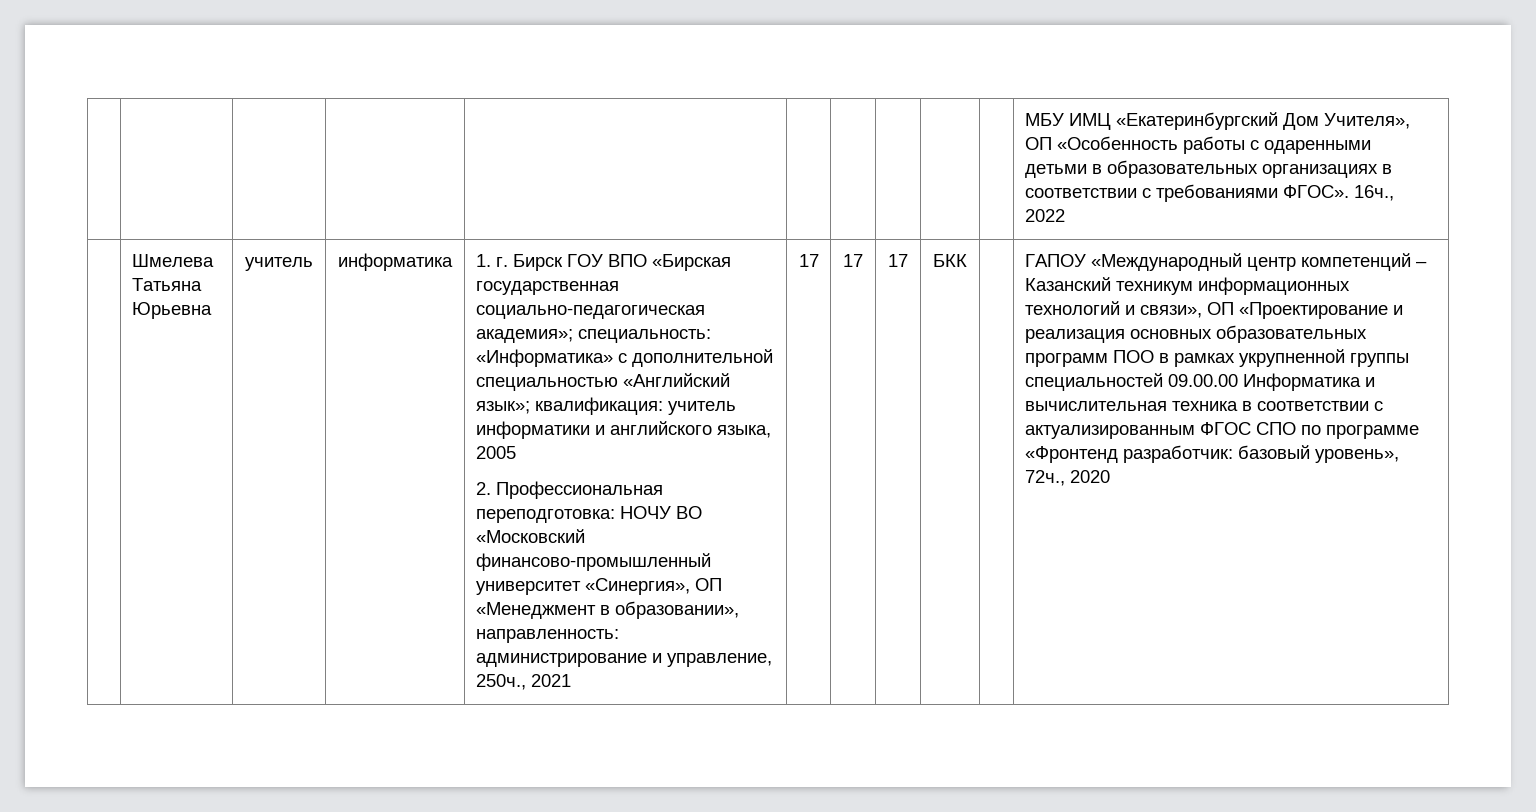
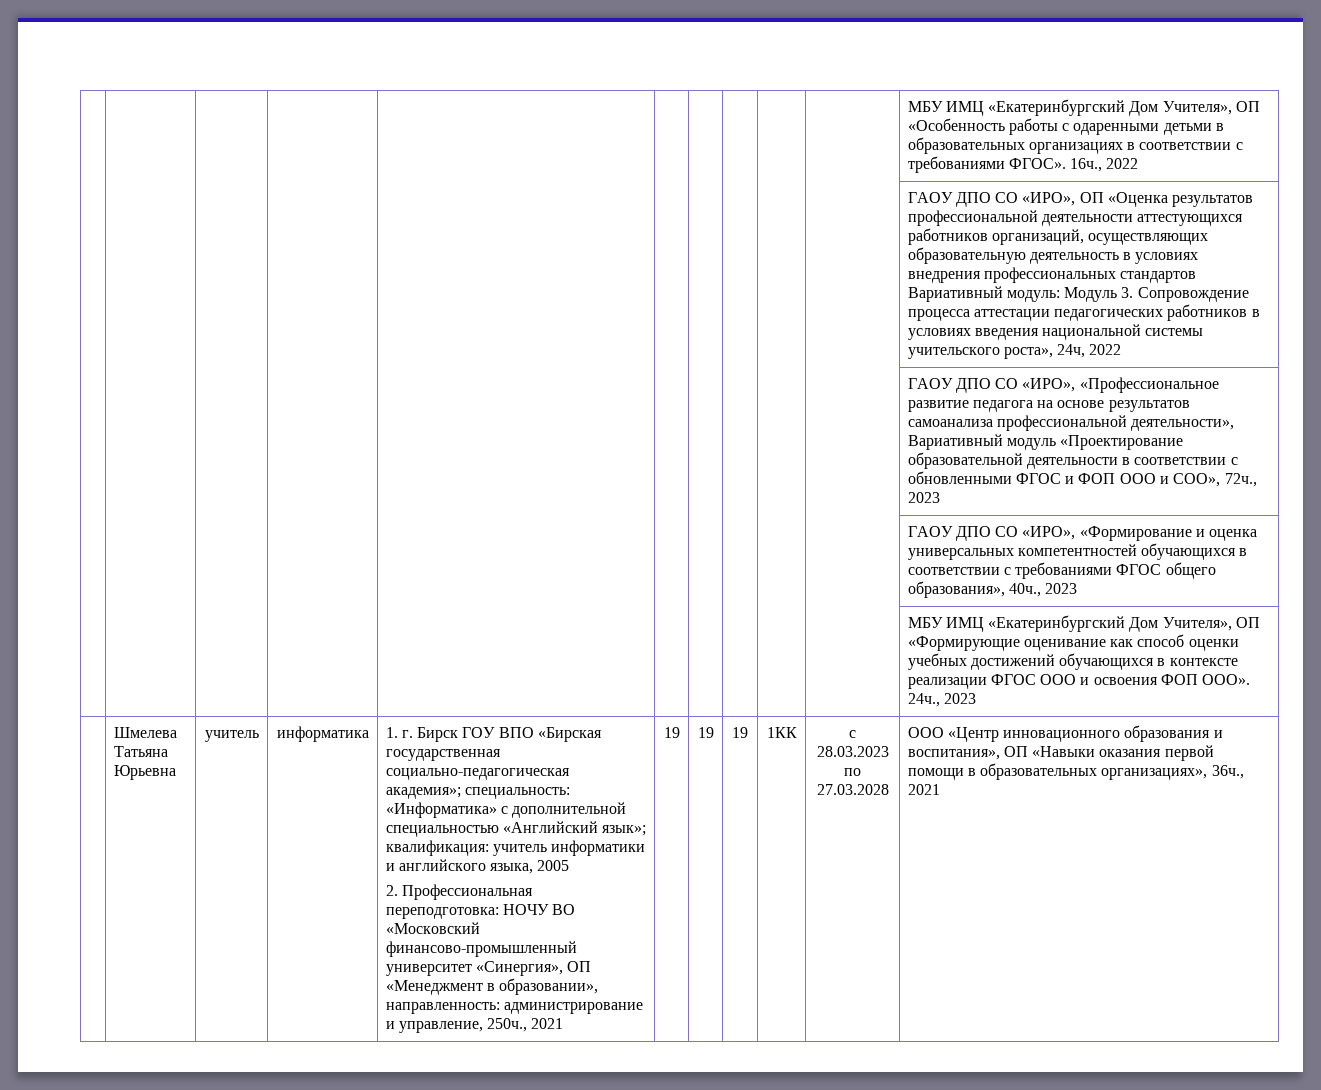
(1065, 215) none -> [907,192,1254,207] [907,210,1244,226] [907,228,1209,245] [907,247,1199,264] [907,267,1197,283] [907,286,1249,302] [907,304,1260,321] [907,324,1204,340] [907,344,1122,359] [907,377,1219,393] [907,400,1190,412] [907,415,1235,431] [907,434,1184,450] [907,452,1238,469] [907,471,1257,487] [907,492,940,503] [907,526,1258,541] [907,543,1248,560] [907,562,1216,579] [907,581,1078,598] [907,615,1261,632] [907,634,1239,651] [907,653,1238,670] [907,674,1251,689] [907,693,976,707] // | | | | | | | | | | ГАОУ ДПО СО «ИРО», ОП «Оценка результатов профессиональной деятельности аттестующихся работников организаций, осуществляющих образовательную деятельность в условиях внедрения профессиональных стандартов Вариативный модуль: Модуль 3. Сопровождение процесса аттестации педагогических работников в условиях введения национальной системы учительского роста», 24ч, 2022 // | | | | | | | | | | ГАОУ ДПО СО «ИРО», «Профессиональное развитие педагога на основе результатов самоанализа профессиональной деятельности», Вариативный модуль «Проектирование образовательной деятельности в соответствии с обновленными ФГОС и ФОП ООО и СОО», 72ч., 2023 // | | | | | | | | | | ГАОУ ДПО СО «ИРО», «Формирование и оценка универсальных компетентностей обучающихся в соответствии с требованиями ФГОС общего образования», 40ч., 2023 // | | | | | | | | | | МБУ ИМЦ «Екатеринбургский Дом Учителя», ОП «Формирующие оценивание как способ оценки учебных достижений обучающихся в контексте реализации ФГОС ООО и освоения ФОП ООО». 24ч., 2023
[798,254,819,267] [843,254,863,267] [888,254,908,267] [933,254,967,267] [1024,253,1427,271] [1024,277,1350,295] [1024,301,1403,319] [1024,325,1367,343] [1024,349,1409,367] [1024,373,1375,391] [1024,401,1383,411] [1024,422,1419,439] [1024,445,1399,463] [1024,470,1110,486] 17 | 17 | 17 | БКК | | ГАПОУ «Международный центр компетенций – Казанский техникум информационных технологий и связи», ОП «Проектирование и реализация основных образовательных программ ПОО в рамках укрупненной группы специальностей 09.00.00 Информатика и вычислительная техника в соответствии с актуализированным ФГОС СПО по программе «Фронтенд разработчик: базовый уровень», 72ч., 2020 -> [663,727,680,738] [697,727,714,738] [732,727,748,738] [766,727,797,738] [849,730,856,738] [816,746,889,757] [844,768,861,776] [816,784,889,795] [907,725,1223,742] [907,745,1214,761] [907,763,1244,780] [907,784,940,795] 19 | 19 | 19 | 1КК | с 28.03.2023 по 27.03.2028 | ООО «Центр инновационного образования и воспитания», ОП «Навыки оказания первой помощи в образовательных организациях», 36ч., 2021

